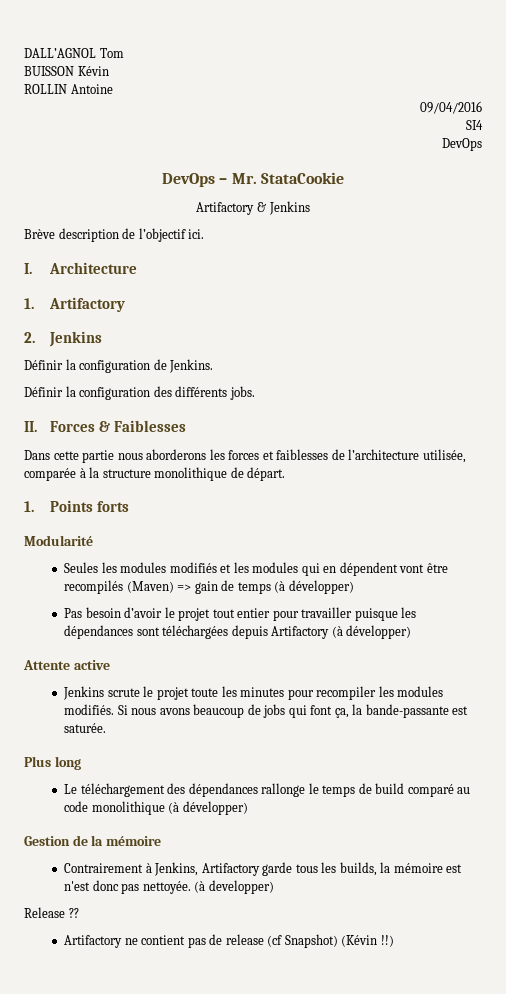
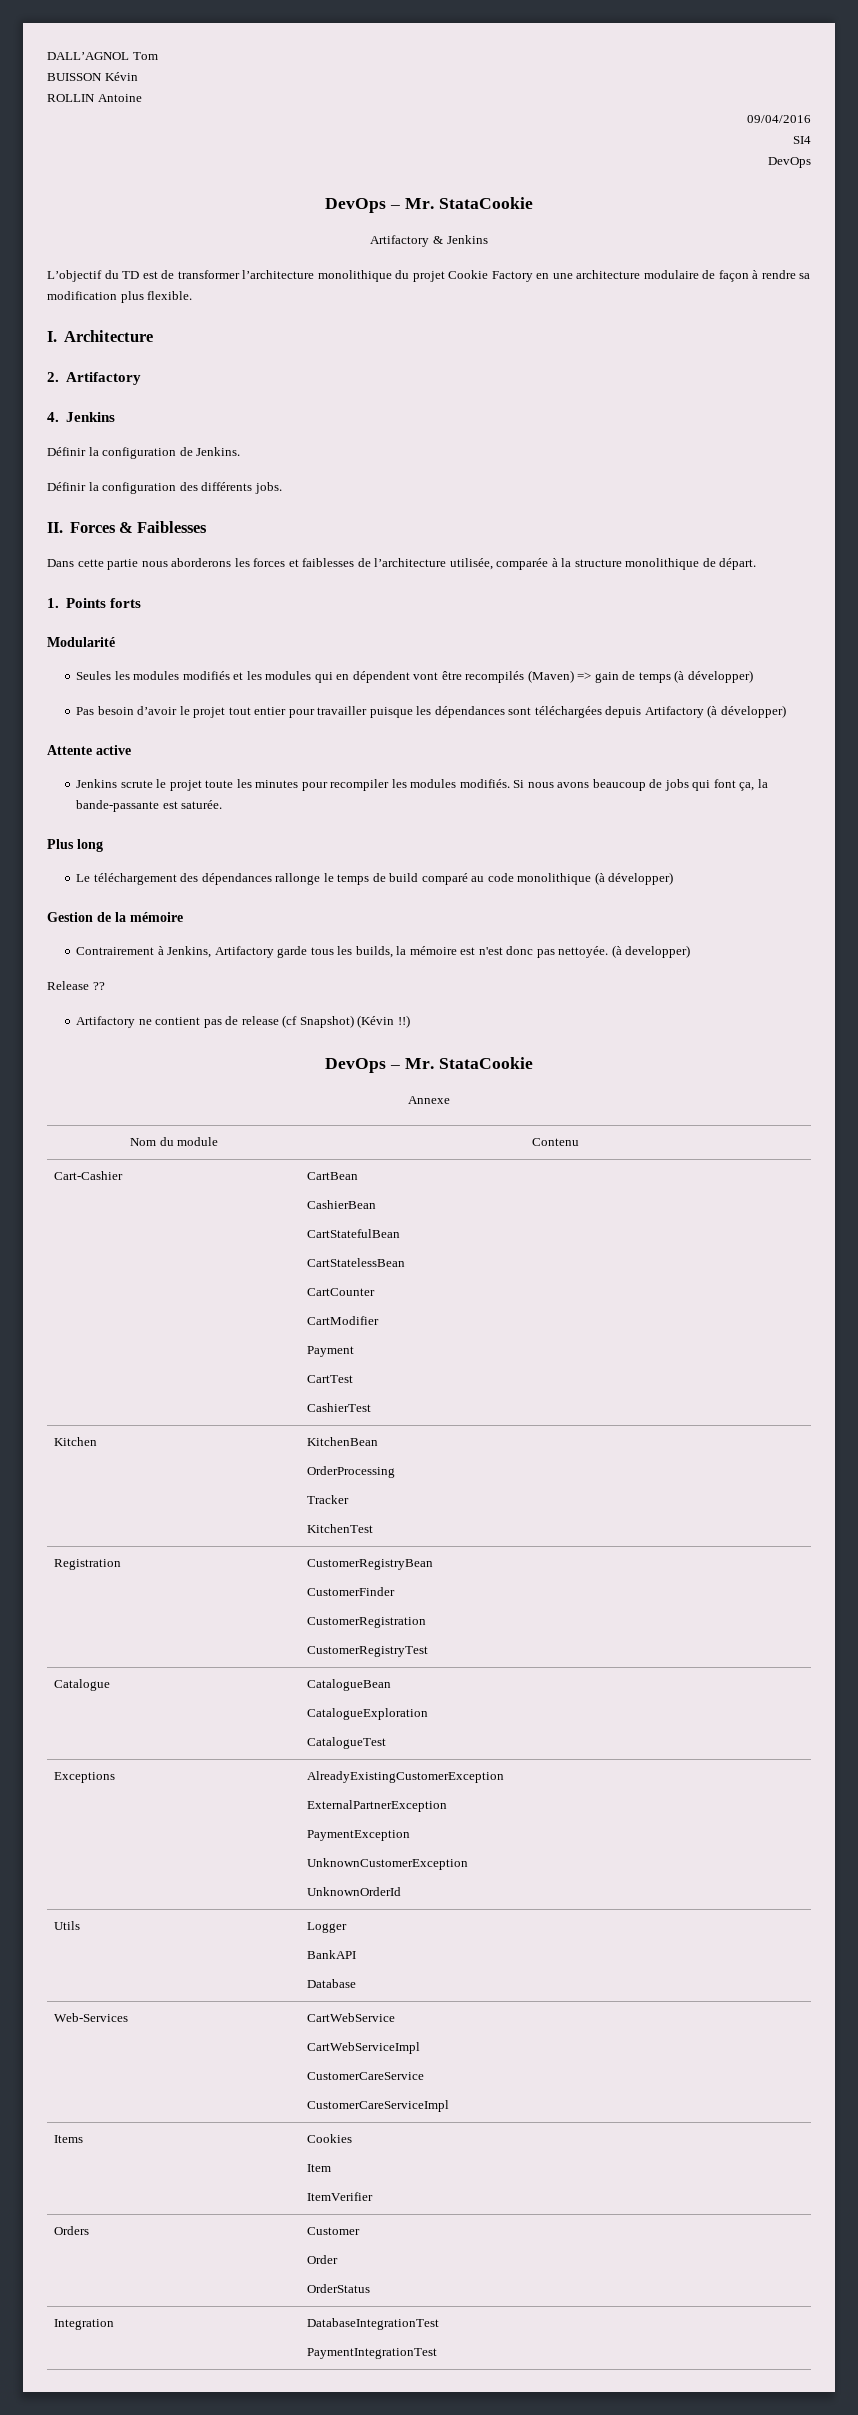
[24,228,205,242] Brève description de l’objectif ici. -> [47,270,811,282] [47,291,193,303] L’objectif du TD est de transformer l’architecture monolithique du projet Cookie Factory en une architecture modulaire de façon à rendre sa modification plus flexible.
[24,298,34,309] 1. -> [47,372,59,382] 2.
[24,332,35,343] 2. -> [47,412,59,422] 4.
(394, 941) none -> [325,1057,533,1073] [408,1096,450,1104] [129,1137,219,1146] [532,1138,579,1146] [54,1171,124,1180] [307,1172,359,1180] [307,1200,377,1209] [307,1229,401,1238] [307,1258,406,1267] [307,1288,376,1296] [307,1316,380,1325] [307,1346,355,1357] [307,1375,354,1383] [307,1403,372,1412] [54,1437,98,1446] [307,1437,379,1446] [307,1466,396,1478] [307,1495,350,1504] [307,1524,374,1533] [54,1559,122,1570] [307,1559,434,1570] [307,1587,396,1596] [307,1617,427,1628] [307,1646,429,1657] [54,1679,111,1691] [307,1679,392,1691] [307,1708,429,1720] [307,1737,387,1749] [54,1772,116,1783] [307,1771,505,1783] [307,1800,448,1812] [307,1830,411,1841] [307,1858,469,1870] [307,1887,402,1896] [54,1921,81,1930] [307,1922,348,1933] [307,1950,357,1959] [307,1979,357,1988] [54,2013,129,2022] [307,2013,396,2022] [307,2042,421,2054] [307,2072,425,2080] [307,2100,450,2112] [54,2135,84,2143] [307,2134,353,2143] [307,2164,332,2172] [307,2192,374,2201] [54,2226,90,2235] [307,2227,361,2235] [307,2255,339,2264] [307,2284,371,2293] [54,2319,115,2330] [307,2318,440,2330] [307,2348,438,2359] // DevOps – Mr. StataCookie // Annexe // Nom du module | Contenu // Cart-Cashier | CartBean // CashierBean // CartStatefulBean // CartStatelessBean // CartCounter // CartModifier // Payment // CartTest // CashierTest // Kitchen | KitchenBean // OrderProcessing // Tracker // KitchenTest // Registration | CustomerRegistryBean // CustomerFinder // CustomerRegistration // CustomerRegistryTest // Catalogue | CatalogueBean // CatalogueExploration // CatalogueTest // Exceptions | AlreadyExistingCustomerException // ExternalPartnerException // PaymentException // UnknownCustomerException // UnknownOrderId // Utils | Logger // BankAPI // Database // Web-Services | CartWebService // CartWebServiceImpl // CustomerCareService // CustomerCareServiceImpl // Items | Cookies // Item // ItemVerifier // Orders | Customer // Order // OrderStatus // Integration | DatabaseIntegrationTest // PaymentIntegrationTest

